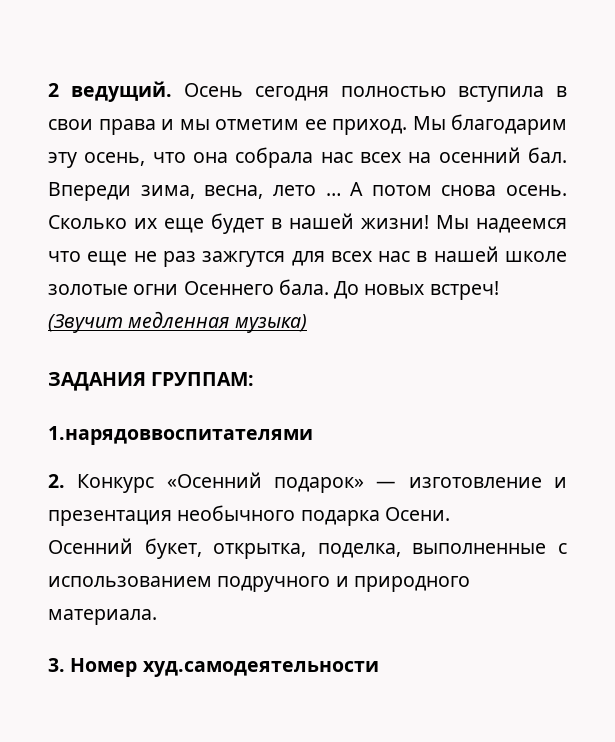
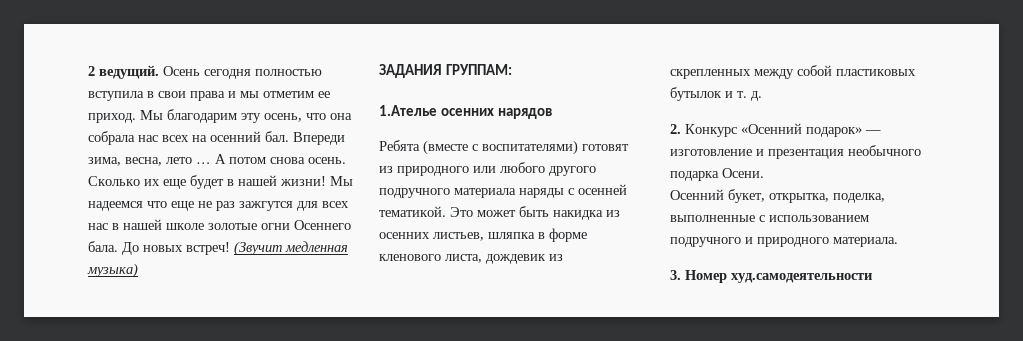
[48,426,313,445] 1.нарядоввоспитателями -> [379,105,552,119] [379,140,629,155] [379,162,596,176] [379,184,627,198] [379,206,620,220] [379,228,587,242] [379,254,563,264] [670,65,916,79] [670,87,762,101] 1.Ателье осенних нарядов // Ребята (вместе с воспитателями) готовят из природного или любого другого подручного материала наряды с осенней тематикой. Это может быть накидка из осенних листьев, шляпка в форме кленового листа, дождевик из скрепленных между собой пластиковых бутылок и т. д.

